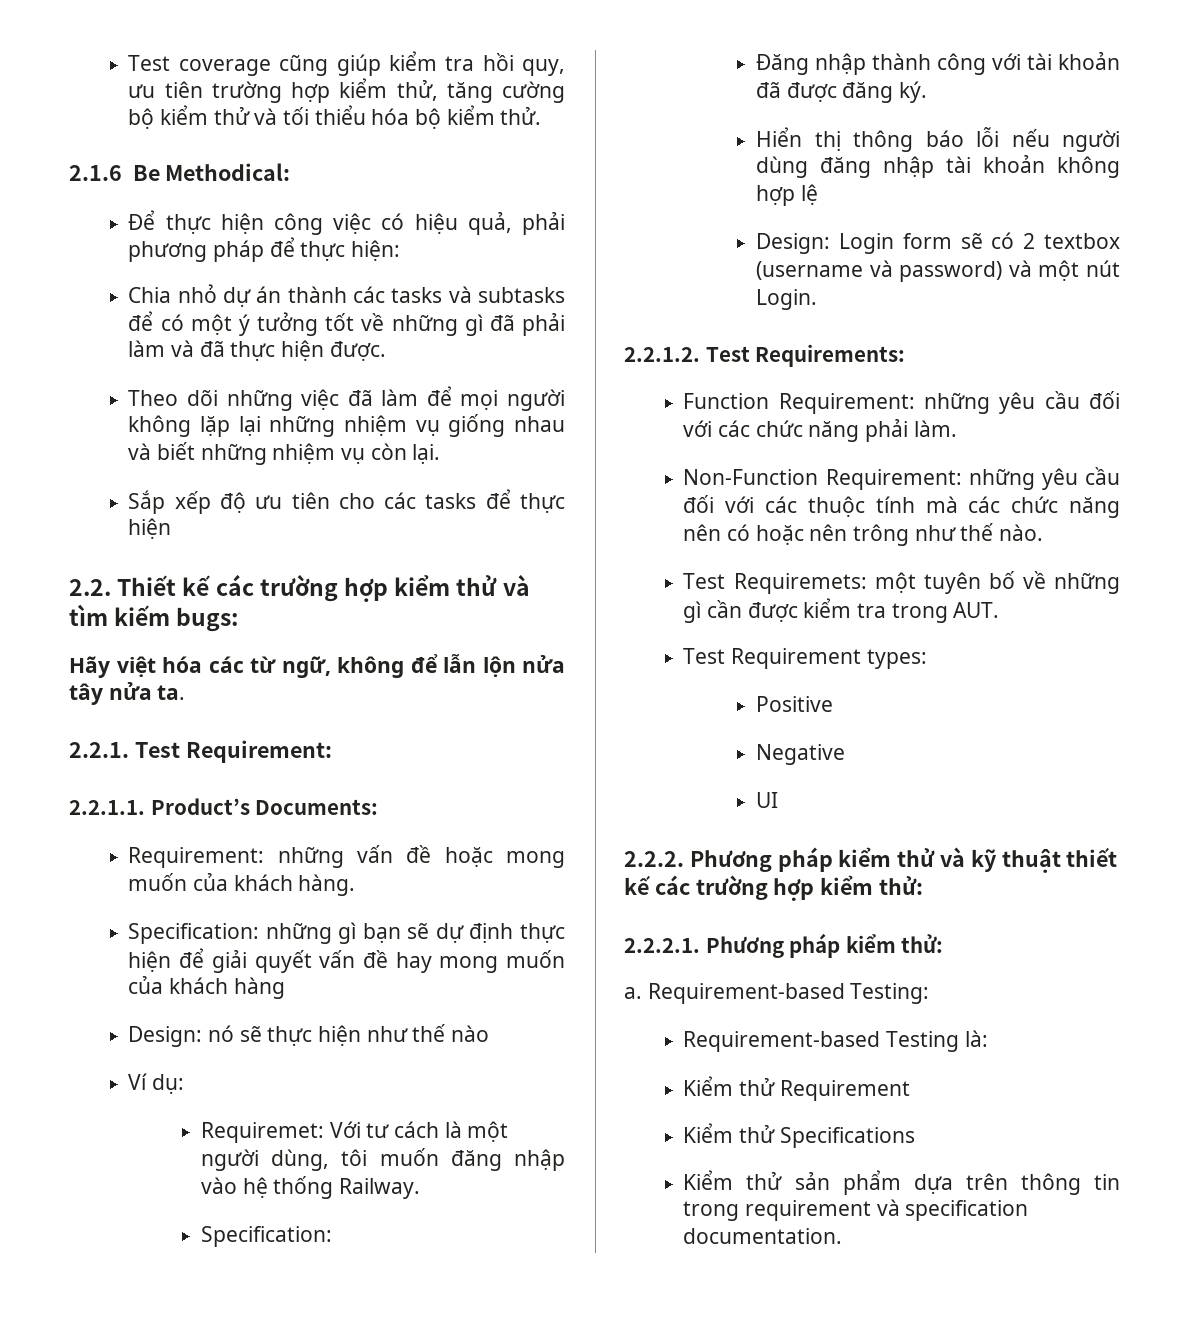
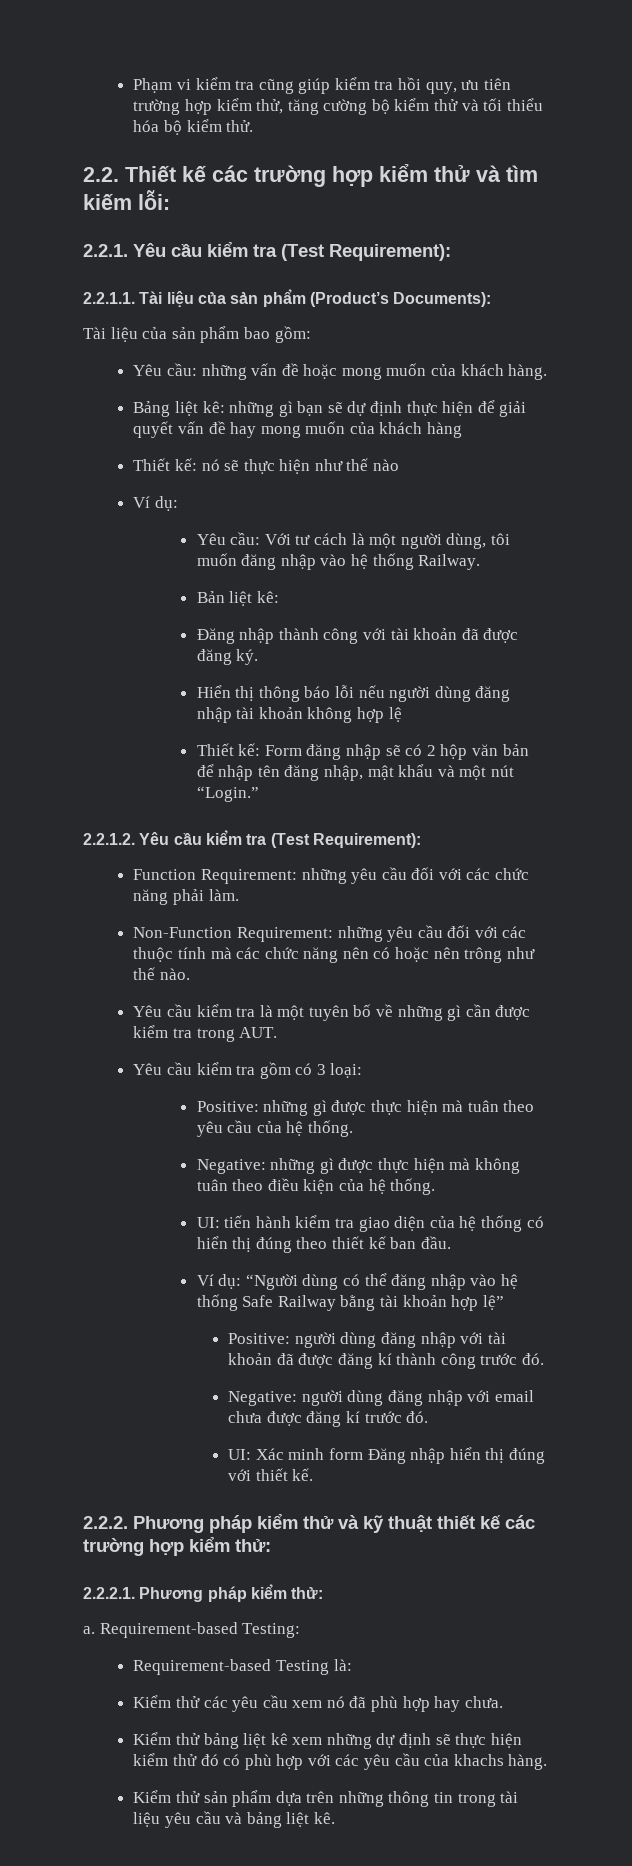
[128,55,271,76] Test coverage -> [133,77,255,93] Phạm vi kiểm tra
[69,163,291,181] [128,210,565,235] [128,237,401,262] [128,284,565,307] [128,311,565,336] [128,340,386,361] [128,386,565,411] [128,414,565,437] [128,442,441,465] [128,489,565,514] [128,518,172,539] // 2.1.6 Be Methodical: // Để thực hiện công việc có hiệu quả, phải phương pháp để thực hiện: // Chia nhỏ dự án thành các tasks và subtasks để có một ý tưởng tốt về những gì đã phải làm và đã thực hiện được. // Theo dõi những việc đã làm để mọi người không lặp lại những nhiệm vụ giống nhau và biết những nhiệm vụ còn lại. // Sắp xếp độ ưu tiên cho các tasks để thực hiện -> (254, 126) none
[176,607,239,632] [69,654,565,678] [69,682,186,705] [69,740,332,763] [69,798,379,815] [128,847,265,868] bugs: // Hãy việt hóa các từ ngữ, không để lẫn lộn nửa tây nửa ta. // 2.2.1. Test Requirement: // 2.2.1.1. Product’s Documents: // Requirement: -> [138,190,170,210] [83,242,451,261] [83,289,492,307] [83,326,311,343] [133,363,197,376] lỗi: // 2.2.1. Yêu cầu kiểm tra (Test Requirement): // 2.2.1.1. Tài liệu của sản phẩm (Product’s Documents): // Tài liệu của sản phẩm bao gồm: // Yêu cầu:
[128,923,260,944] Specification: -> [133,401,225,417] Bảng liệt kê:
[128,1026,203,1047] Design: -> [133,458,197,471] Thiết kế:
[201,1122,325,1143] Requiremet: -> [196,532,261,545] Yêu cầu:
[201,1226,333,1247] Specification: -> [196,591,279,606] Bản liệt kê:
[756,232,1120,254] [756,260,1003,282] Design: Login form sẽ có 2 textbox (username và password) -> [196,743,529,760] [196,764,434,781] Thiết kế: Form đăng nhập sẽ có 2 hộp văn bản để nhập tên đăng nhập, mật khẩu
[756,289,818,310] Login. -> [196,786,259,802] “Login.”
[705,344,906,367] Test Requirements: -> [139,830,421,848] Yêu cầu kiểm tra (Test Requirement):
[683,573,867,594] Test Requiremets: -> [133,1004,273,1017] Yêu cầu kiểm tra là
[683,648,927,669] [756,696,834,712] [756,744,846,765] [756,792,779,808] Test Requirement types: // Positive // Negative // UI -> [133,1062,363,1079] [196,1100,535,1116] [196,1120,353,1137] [196,1158,520,1174] [196,1178,436,1195] [196,1215,544,1232] [196,1236,451,1253] [196,1273,518,1290] [196,1294,504,1311] [228,1332,506,1348] [228,1353,544,1369] [228,1390,534,1406] [228,1411,429,1427] [228,1447,545,1464] [228,1468,314,1481] Yêu cầu kiểm tra gồm có 3 loại: // Positive: những gì được thực hiện mà tuân theo yêu cầu của hệ thống. // Negative: những gì được thực hiện mà không tuân theo điều kiện của hệ thống. // UI: tiến hành kiểm tra giao diện của hệ thống có hiển thị đúng theo thiết kế ban đầu. // Ví dụ: “Người dùng có thể đăng nhập vào hệ thống Safe Railway bằng tài khoản hợp lệ” // Positive: người dùng đăng nhập với tài khoản đã được đăng kí thành công trước đó. // Negative: người dùng đăng nhập với email chưa được đăng kí trước đó. // UI: Xác minh form Đăng nhập hiển thị đúng với thiết kế.
[779,1080,910,1101] [683,1123,915,1148] Requirement // Kiểm thử Specifications -> [203,1695,503,1712] [133,1732,522,1749] [133,1753,548,1770] các yêu cầu xem nó đã phù hợp hay chưa. // Kiểm thử bảng liệt kê xem những dự định sẽ thực hiện kiểm thử đó có phù hợp với các yêu cầu của khachs hàng.
(1008, 1181) none -> [338,1791,384,1807] những
[745,1199,1029,1221] [683,1228,843,1244] requirement và specification documentation. -> [500,1791,519,1803] [133,1811,335,1828] tài liệu yêu cầu và bảng liệt kê.

